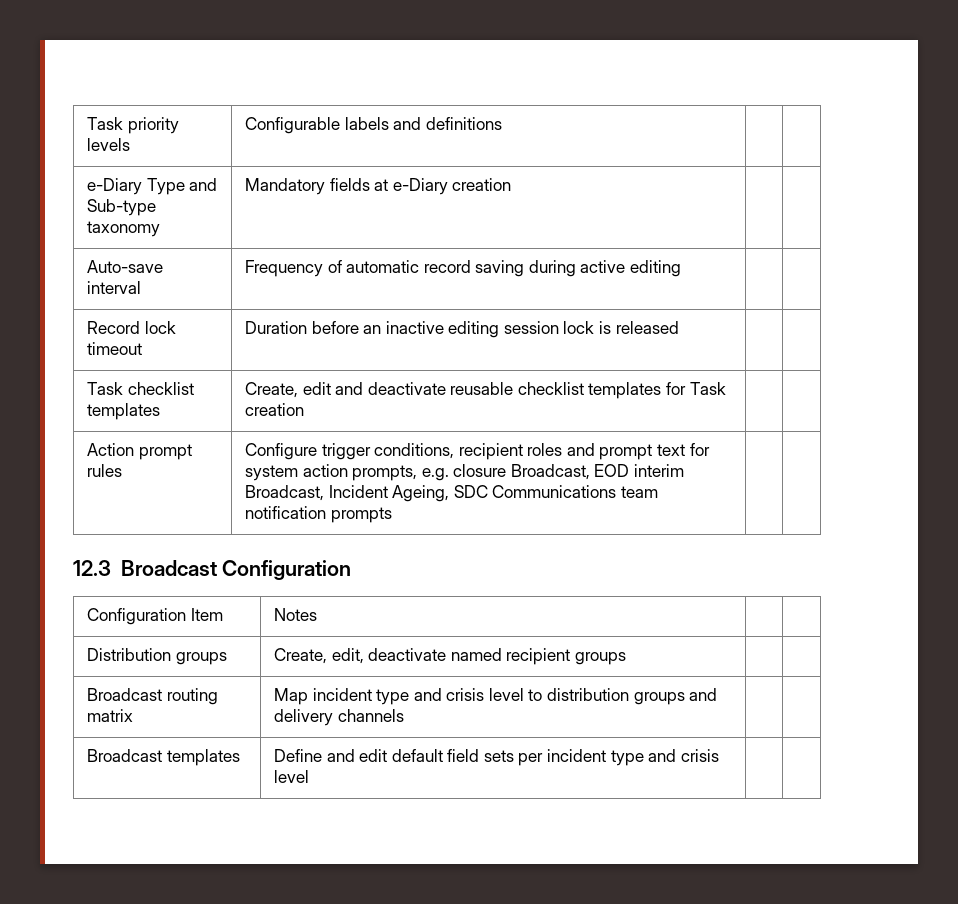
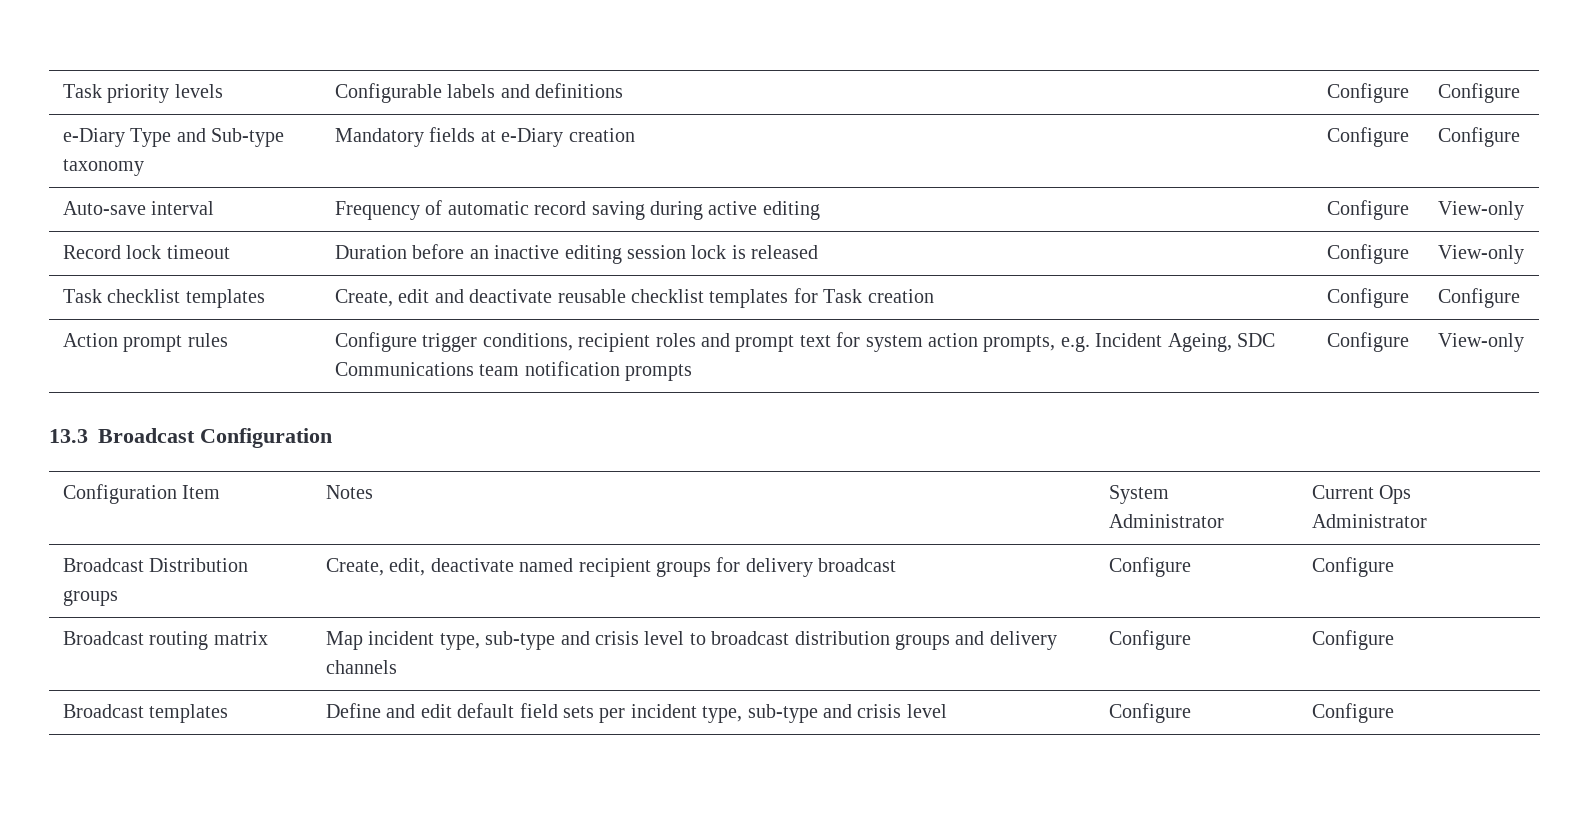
(502, 123) | -> [1326,83,1409,103] [1437,83,1520,103] Configure | Configure
(512, 184) | -> [1326,127,1409,147] [1437,127,1520,147] Configure | Configure
(682, 268) | -> [1326,200,1409,220] [1437,201,1524,220] Configure | View-only
(679, 327) | -> [1326,244,1409,264] [1437,245,1524,264] Configure | View-only
(304, 409) | -> [1326,288,1409,308] [1437,288,1520,308] Configure | Configure
[453,464,685,480] [244,485,324,501] closure Broadcast, EOD interim Broadcast, -> (1090, 344) none
[73,560,111,576] | // 12.3 -> [1326,332,1409,352] [1437,333,1524,352] [49,429,88,443] Configure | View-only // 13.3
(317, 614) | // -> [1108,485,1169,504] [1108,514,1224,528] [1311,485,1412,504] [1311,514,1427,528] [62,558,144,572] System Administrator | Current Ops Administrator // Broadcast
(626, 658) | | -> [716,557,897,577] [1108,557,1191,577] [1311,557,1394,577] for delivery broadcast | Configure | Configure
[376,689,410,705] type -> [439,631,556,650] type, sub-type
(543, 695) none -> [711,631,790,645] broadcast
(404, 715) | -> [1108,630,1191,650] [1311,630,1394,650] Configure | Configure
[610,750,644,766] type -> [702,704,818,723] type, sub-type
(309, 776) | -> [1108,703,1191,723] [1311,703,1394,723] Configure | Configure

